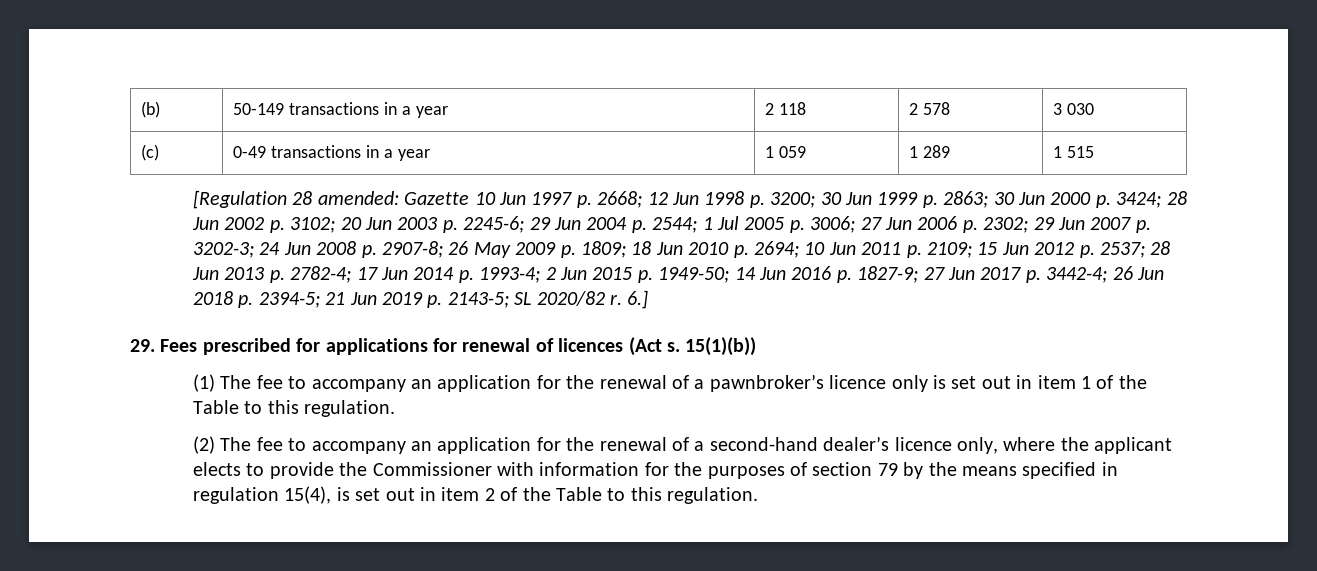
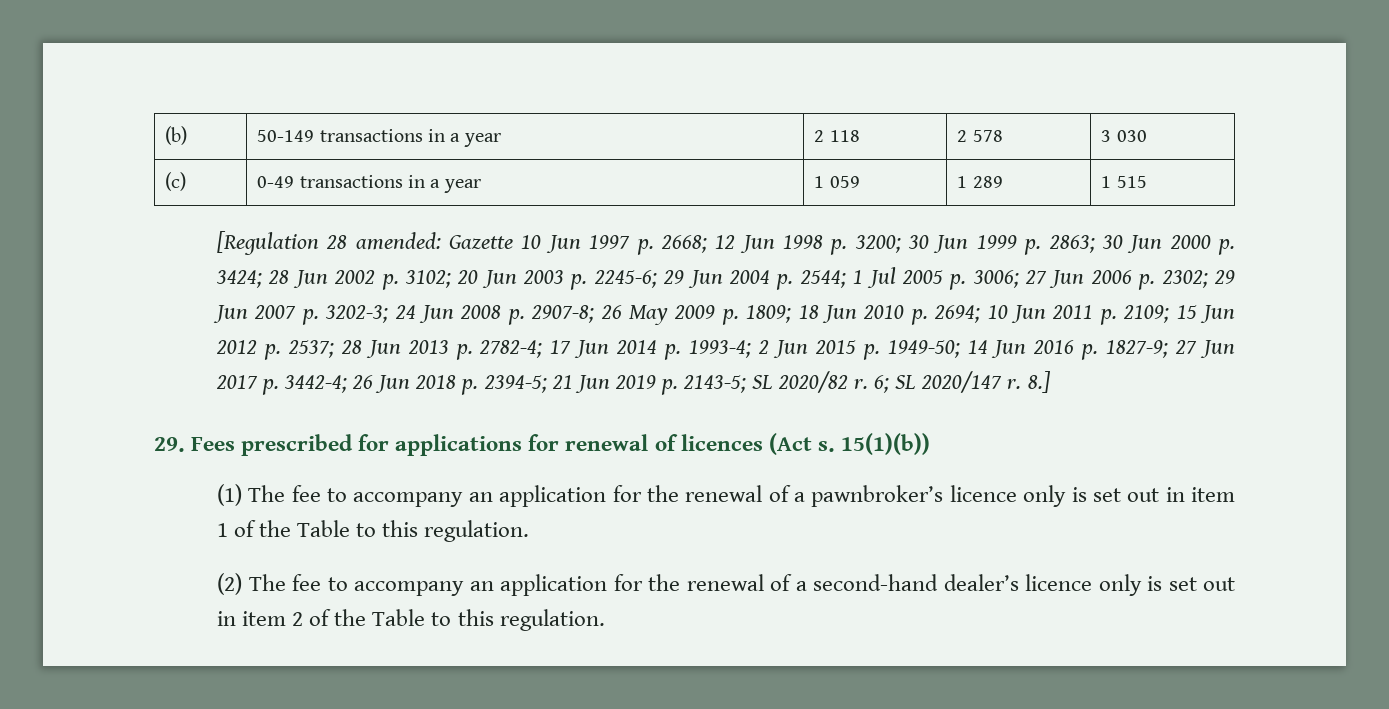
[627,290,649,309] 6.] -> [874,371,1051,393] 6; SL 2020/147 r. 8.]
[956,437,1173,454] [192,462,1118,479] [192,486,332,504] only, where the applicant elects to provide the Commissioner with information for the purposes of section 79 by the means specified in regulation 15(4), -> [1098,574,1142,596] only

